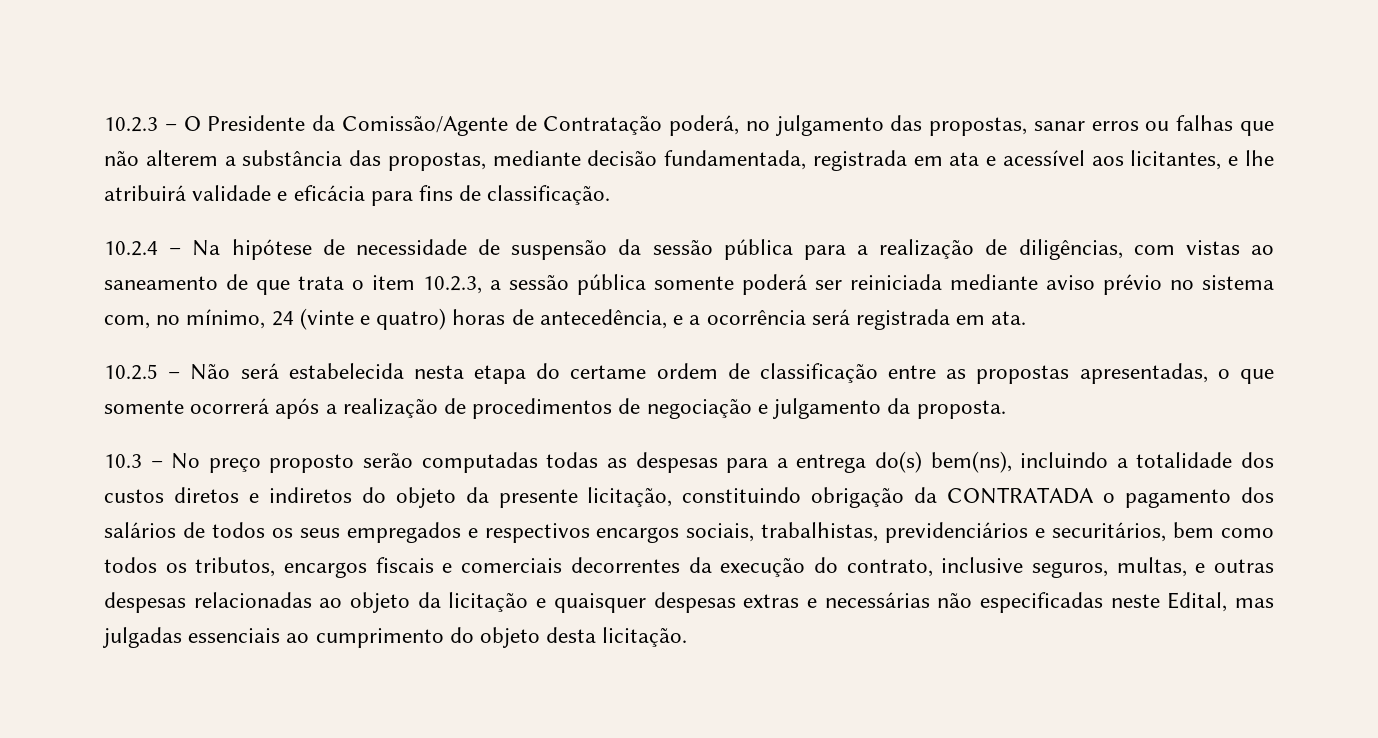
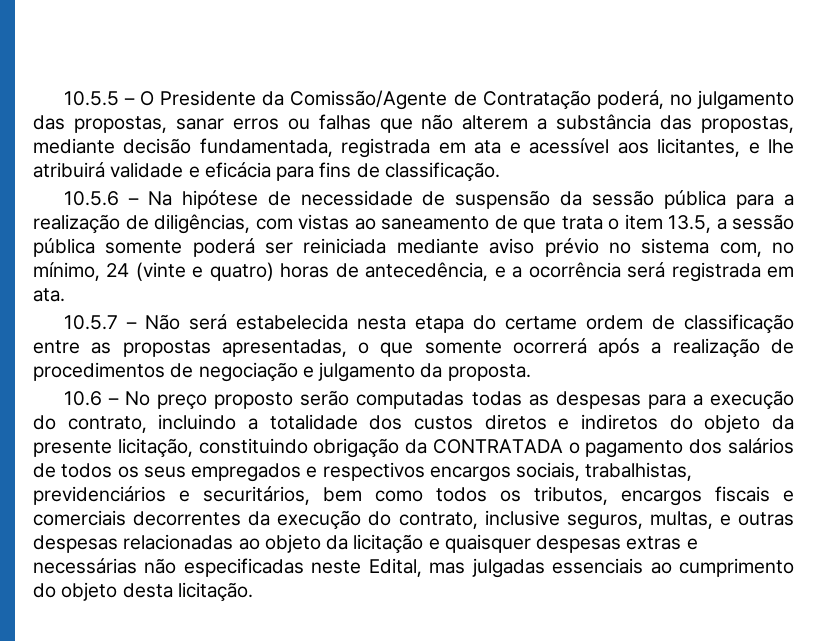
[104,117,158,132] 10.2.3 -> [63,91,119,106] 10.5.5
[104,241,158,256] 10.2.4 -> [63,191,119,206] 10.5.6
[423,276,482,294] 10.2.3, -> [668,215,711,233] 13.5,
[104,364,158,380] 10.2.5 -> [63,315,118,330] 10.5.7
[104,454,142,468] 10.3 -> [63,391,102,406] 10.6
[796,451,1012,473] entrega do(s) bem(ns), -> [710,390,795,410] [33,415,147,433] execução do contrato,

